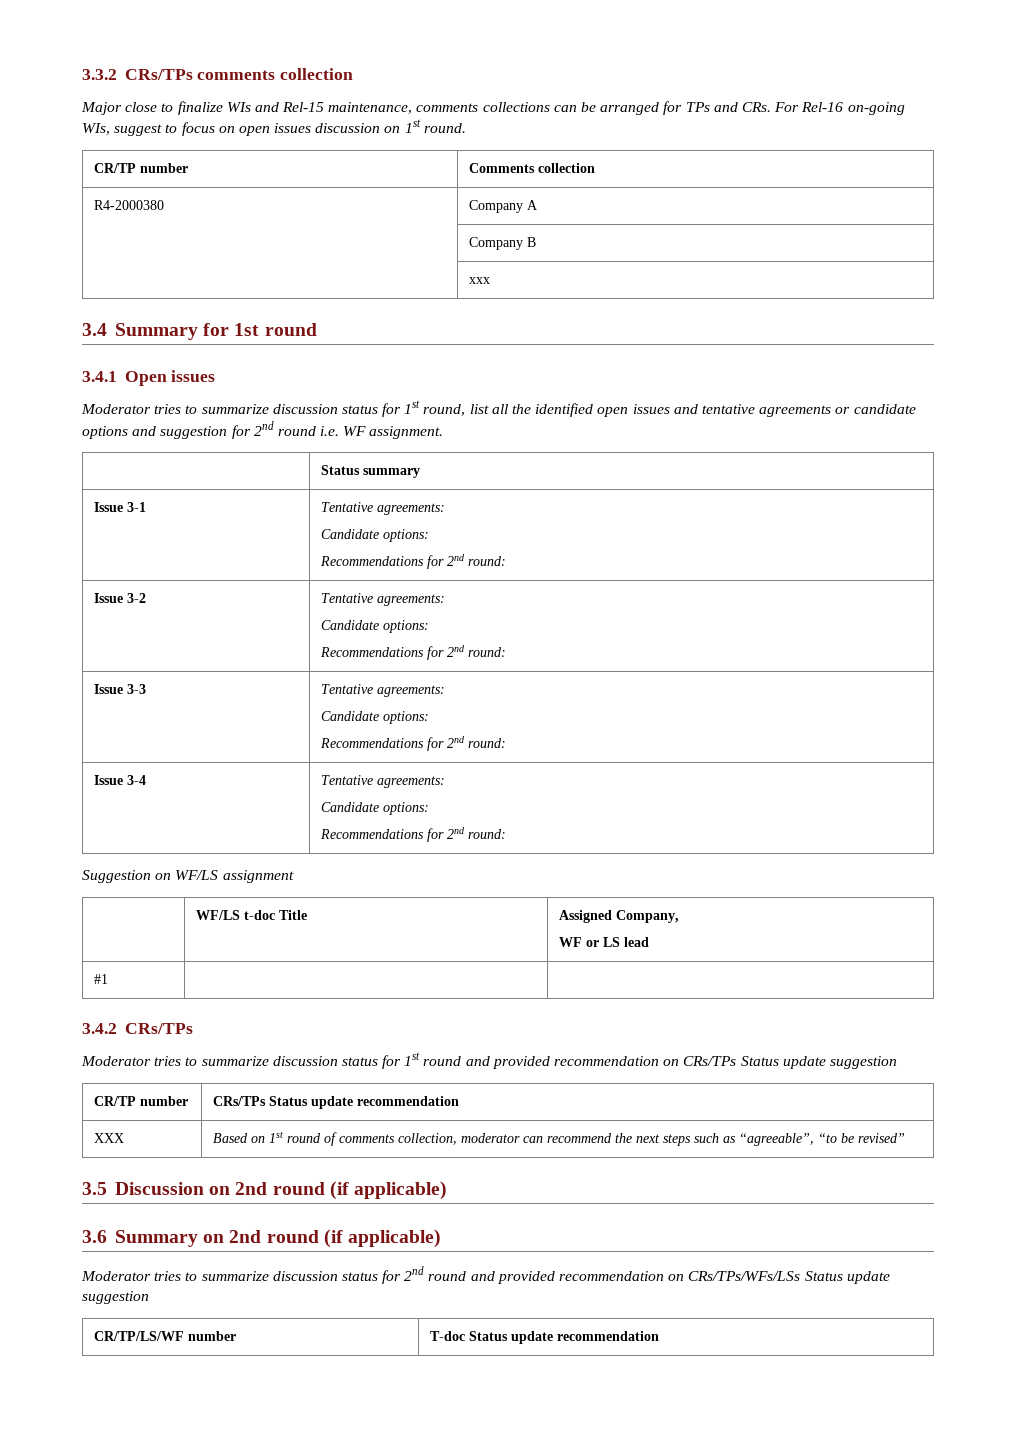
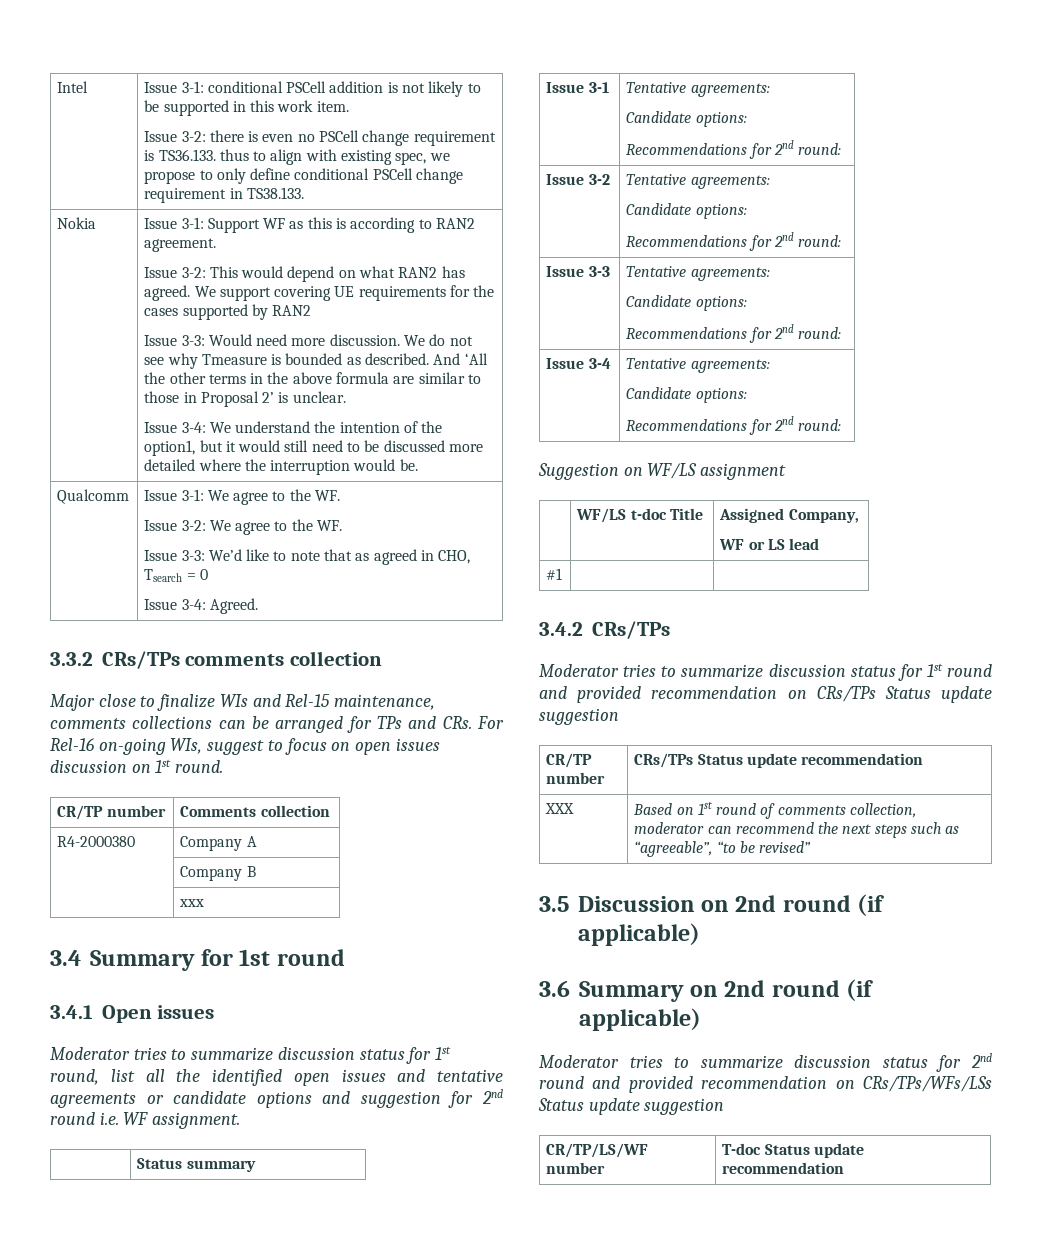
(82, 74) none -> [57,81,89,93] [144,81,481,97] [144,100,349,116] [144,130,496,146] [144,149,450,165] [144,168,464,184] [144,187,304,203] [57,217,97,229] [144,217,476,233] [144,238,217,252] [144,266,465,282] [144,285,495,301] [144,304,312,320] [144,334,473,346] [144,353,488,369] [144,372,482,384] [144,391,346,407] [144,421,443,433] [144,440,484,456] [144,459,418,475] [57,489,130,504] [144,489,341,505] [144,519,343,535] [144,549,471,565] [144,569,208,582] [144,598,258,614] Intel | Issue 3-1: conditional PSCell addition is not likely to be supported in this work item. // Issue 3-2: there is even no PSCell change requirement is TS36.133. thus to align with existing spec, we propose to only define conditional PSCell change requirement in TS38.133. // Nokia | Issue 3-1: Support WF as this is according to RAN2 agreement. // Issue 3-2: This would depend on what RAN2 has agreed. We support covering UE requirements for the cases supported by RAN2 // Issue 3-3: Would need more discussion. We do not see why Tmeasure is bounded as described. And ‘All the other terms in the above formula are similar to those in Proposal 2’ is unclear. // Issue 3-4: We understand the intention of the option1, but it would still need to be discussed more detailed where the interruption would be. // Qualcomm | Issue 3-1: We agree to the WF. // Issue 3-2: We agree to the WF. // Issue 3-3: We’d like to note that as agreed in CHO, Tsearch = 0 // Issue 3-4: Agreed. //

